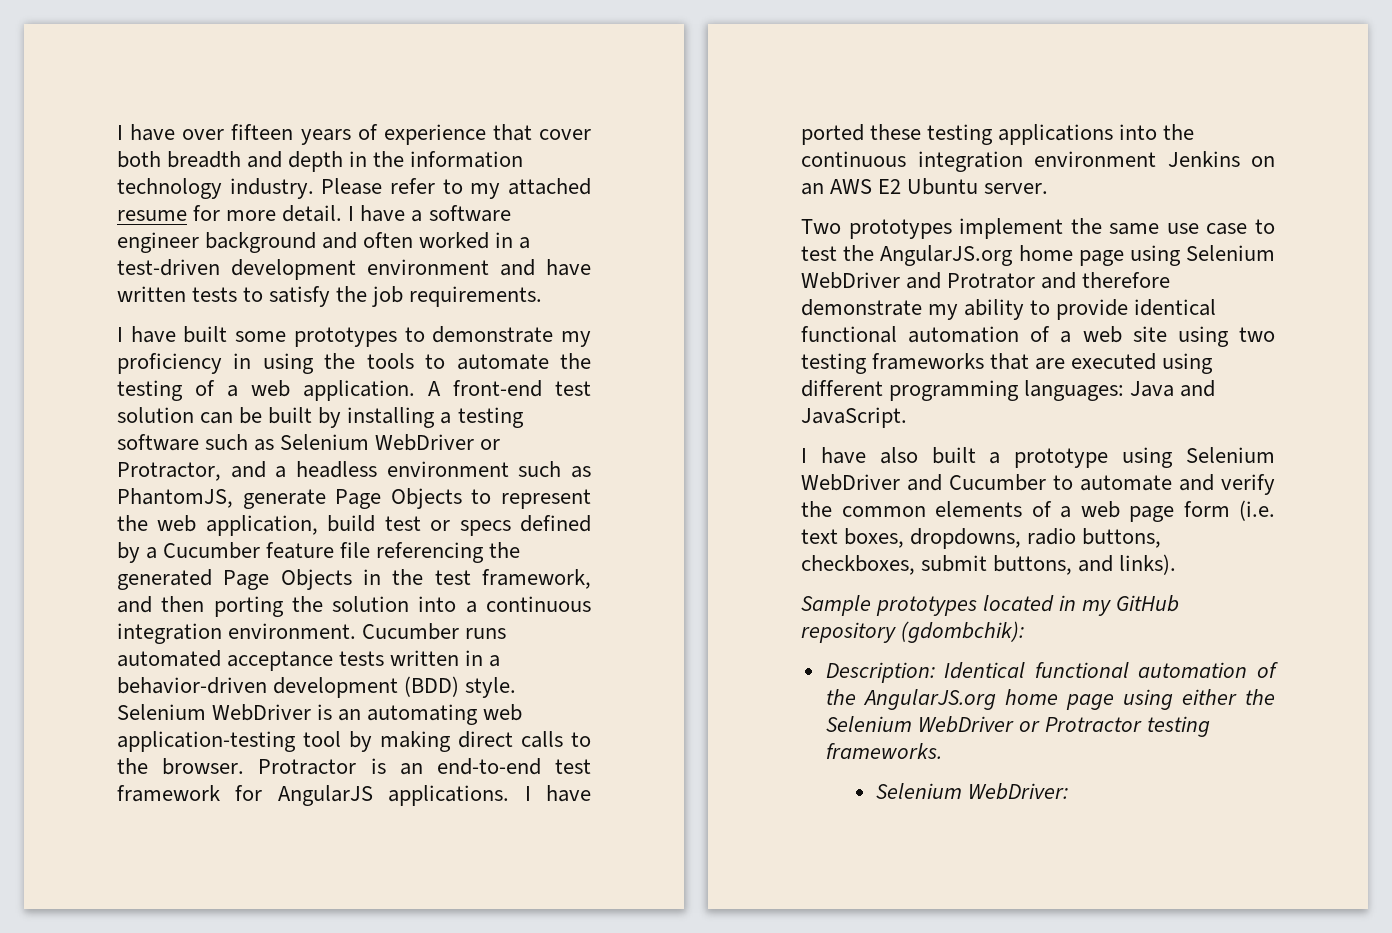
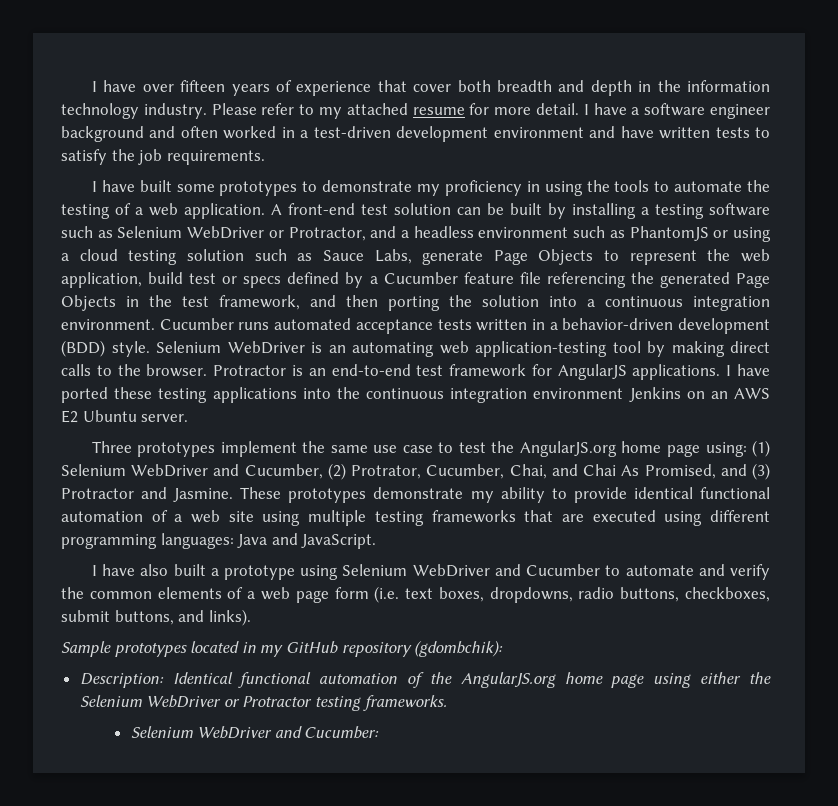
[117,488,233,508] PhantomJS, -> [629,226,771,242] [61,249,412,265] PhantomJS or using a cloud testing solution such as Sauce Labs,
[801,219,841,234] Two -> [91,441,132,453] Three
[1129,245,1275,266] [801,272,1171,289] using Selenium WebDriver and Protrator and therefore -> [705,440,770,457] [61,463,770,480] [61,487,367,503] using: (1) Selenium WebDriver and Cucumber, (2) Protrator, Cucumber, Chai, and Chai As Promised, and (3) Protractor and Jasmine. These prototypes
[1239,327,1275,342] two -> [308,510,367,526] multiple
[968,783,1069,800] WebDriver: -> [197,726,380,739] WebDriver and Cucumber:

